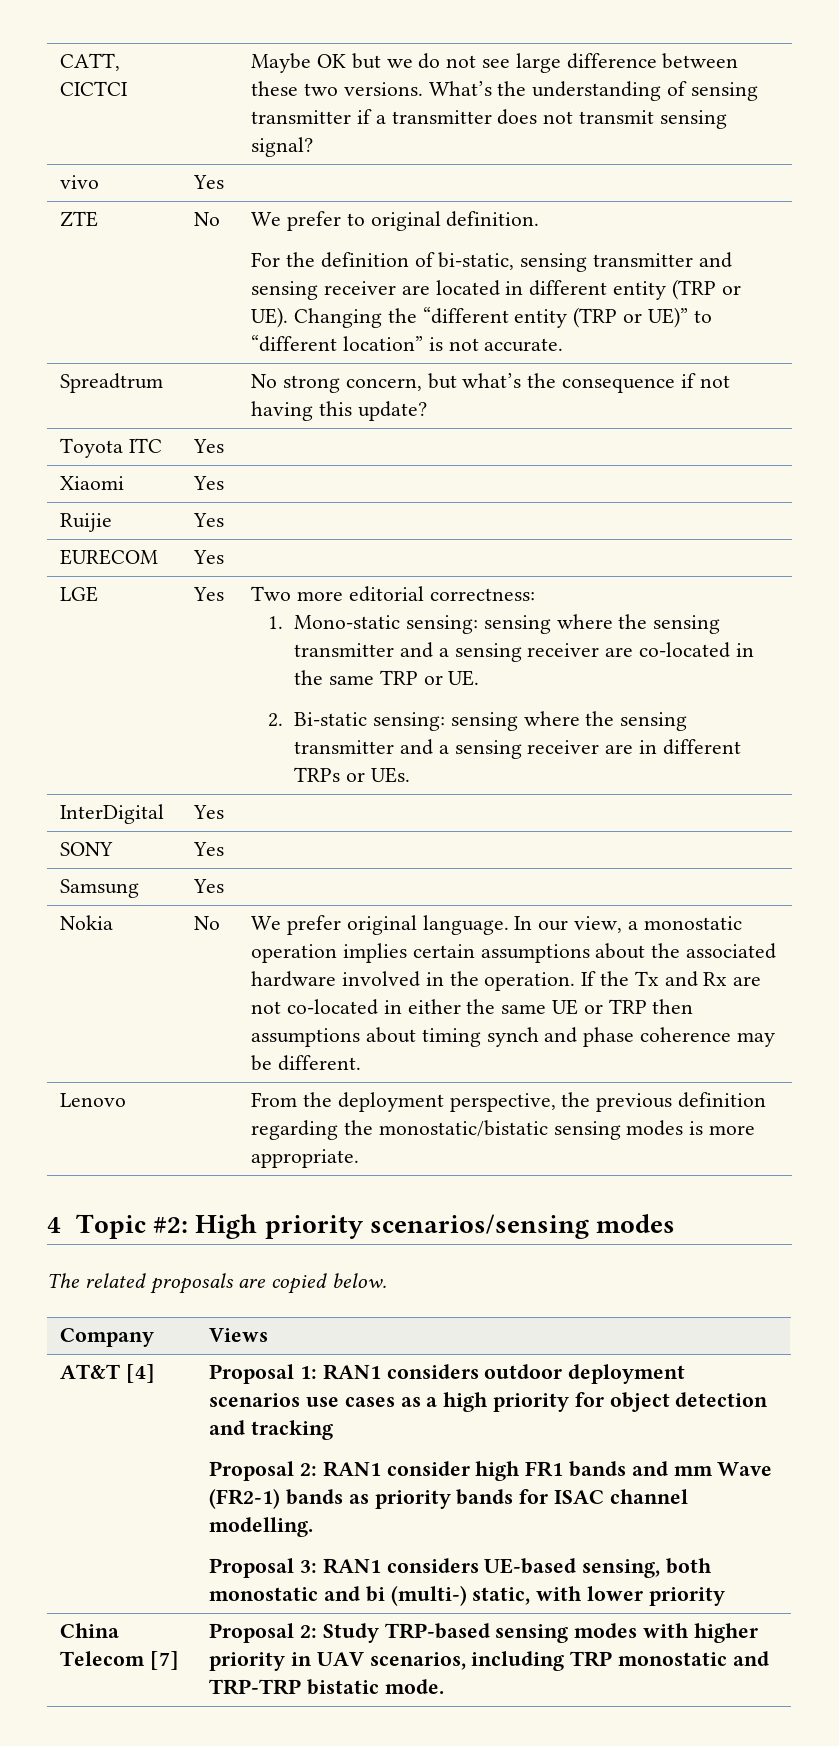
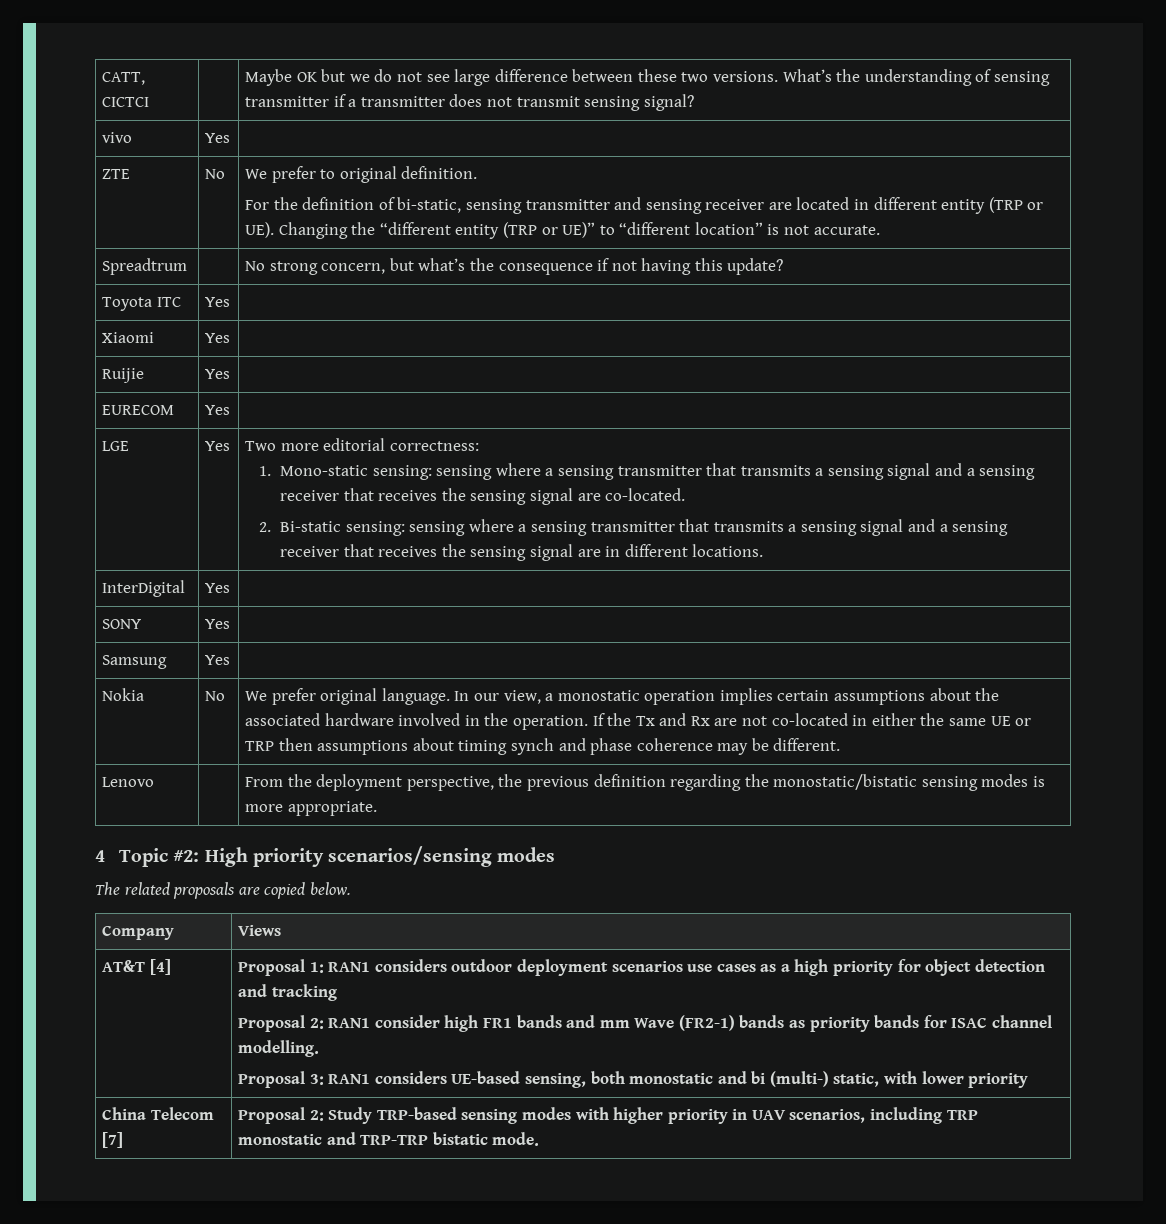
[618,614,721,634] [294,642,754,662] [294,670,480,686] the sensing transmitter and a sensing receiver are co-located in the same TRP or UE. -> [545,463,1036,480] [279,488,686,505] a sensing transmitter that transmits a sensing signal and a sensing receiver that receives the sensing signal are co-located.
[585,711,688,731] [294,739,741,759] [294,767,410,783] the sensing transmitter and a sensing receiver are in different TRPs or UEs. -> [518,519,1009,536] [279,544,764,561] a sensing transmitter that transmits a sensing signal and a sensing receiver that receives the sensing signal are in different locations.

